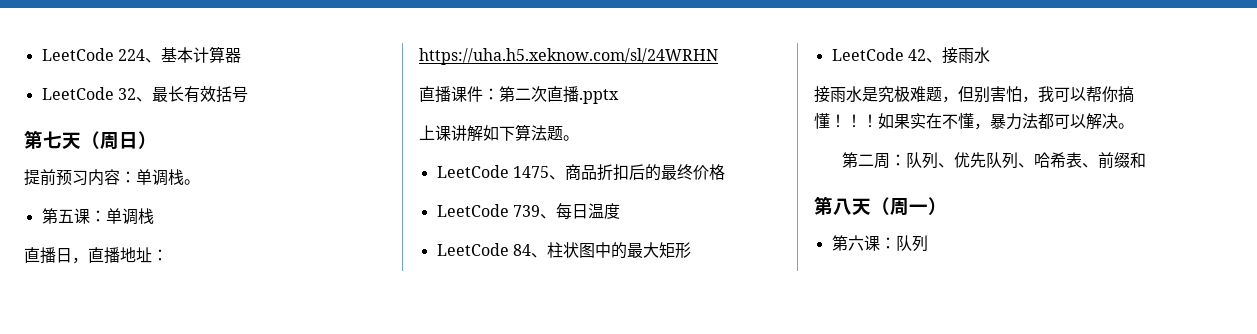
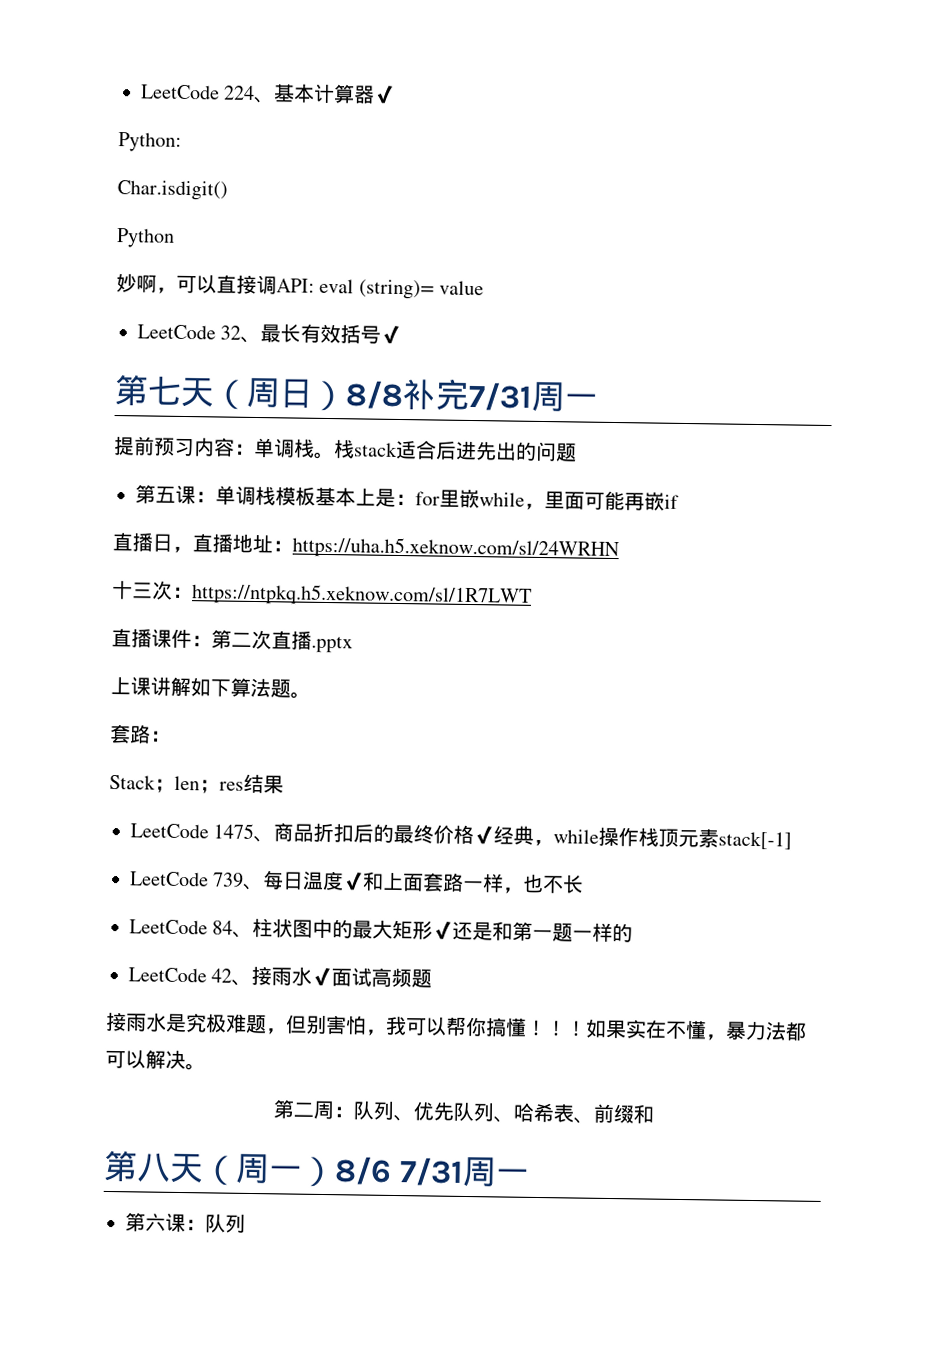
(241, 55) none -> [373,85,396,104] [118,132,182,152] [117,180,228,201] [116,228,175,248] [116,273,485,300] ✔ // Python: // Char.isdigit() // Python // 妙啊，可以直接调API: eval (string)= value
(248, 94) none -> [380,325,402,345] ✔
(157, 140) none -> [345,378,598,412] 8/8补完7/31周一
[41,208,154,225] // 第五课：单调栈 -> [334,439,577,462] [135,484,679,511] 栈stack适合后进先出的问题 // 第五课：单调栈模板基本上是：for里嵌while，里面可能再嵌if
(718, 56) none -> [112,580,532,608] // 十三次：https://ntpkq.h5.xeknow.com/sl/1R7LWT
(579, 138) none -> [110,723,171,744] [109,773,284,794] // 套路： // Stack；len；res结果
(725, 172) none -> [473,825,793,850] ✔经典，while操作栈顶元素stack[-1]
(620, 211) none -> [342,871,585,894] ✔和上面套路一样，也不长
(691, 250) none -> [432,921,634,943] ✔还是和第一题一样的
(990, 55) none -> [311,967,433,988] ✔面试高频题
(947, 206) none -> [334,1156,530,1187] 8/6 7/31周一

